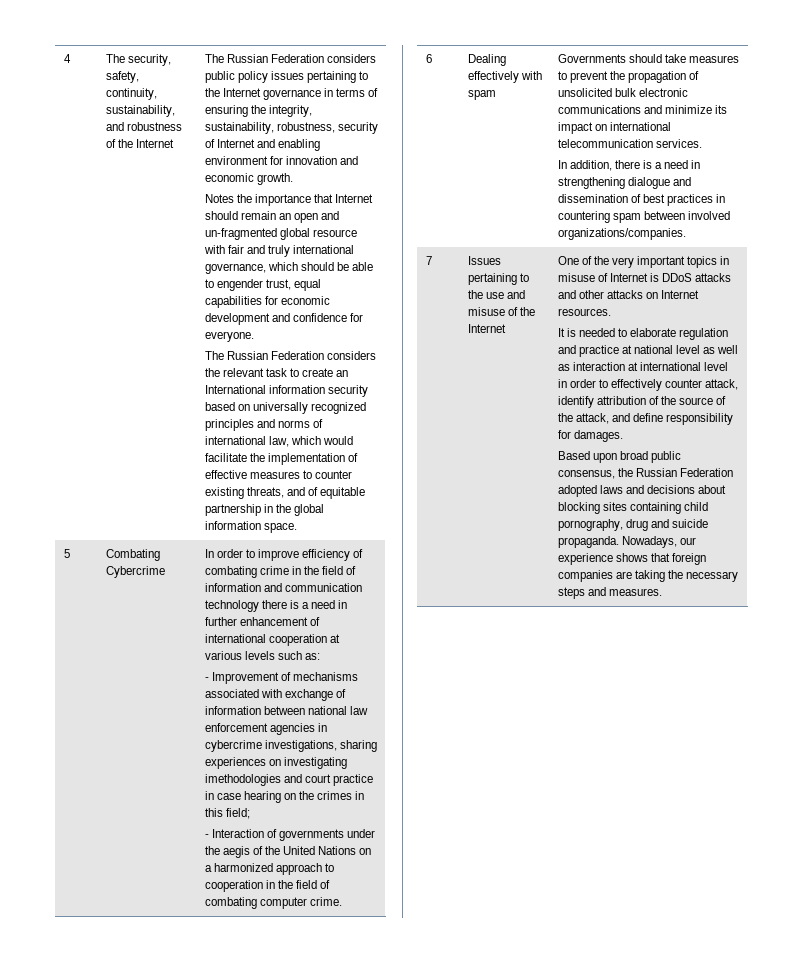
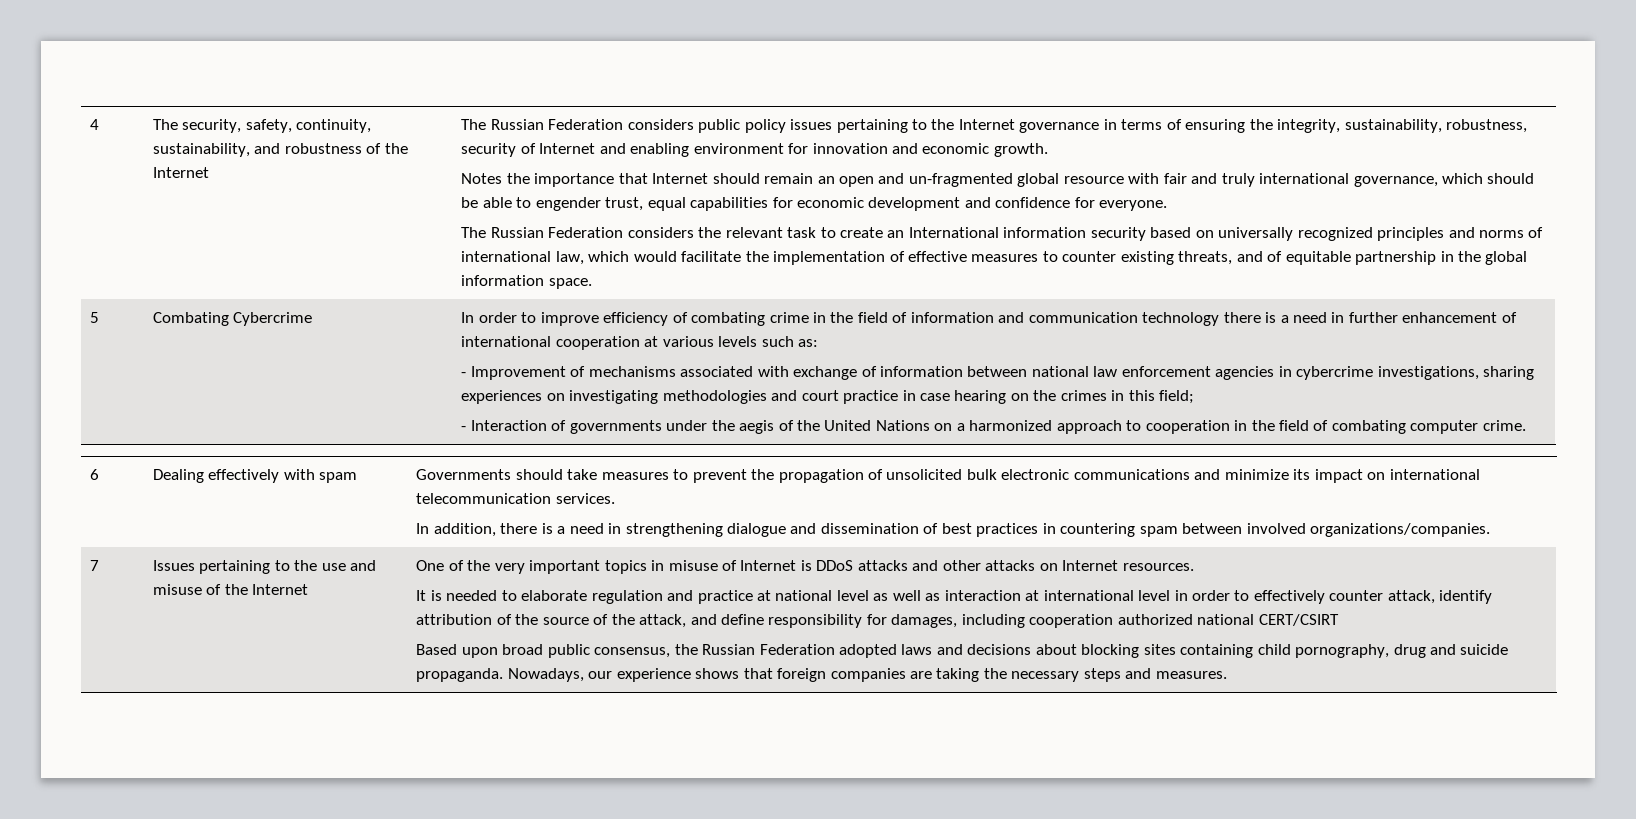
[204,774,281,786] imethodologies -> [662,390,767,404] methodologies
[573,430,623,442] damages. -> [891,614,1339,628] damages, including cooperation authorized national CERT/CSIRT

